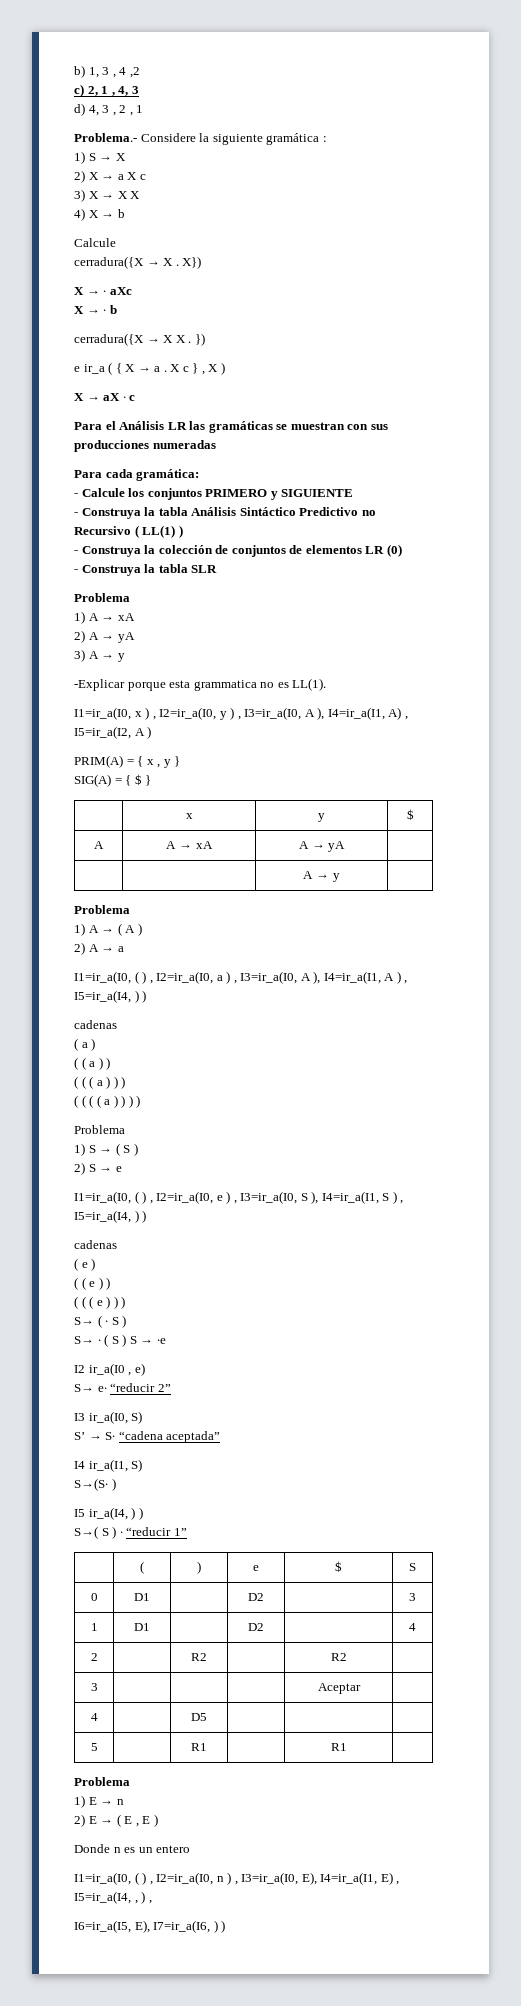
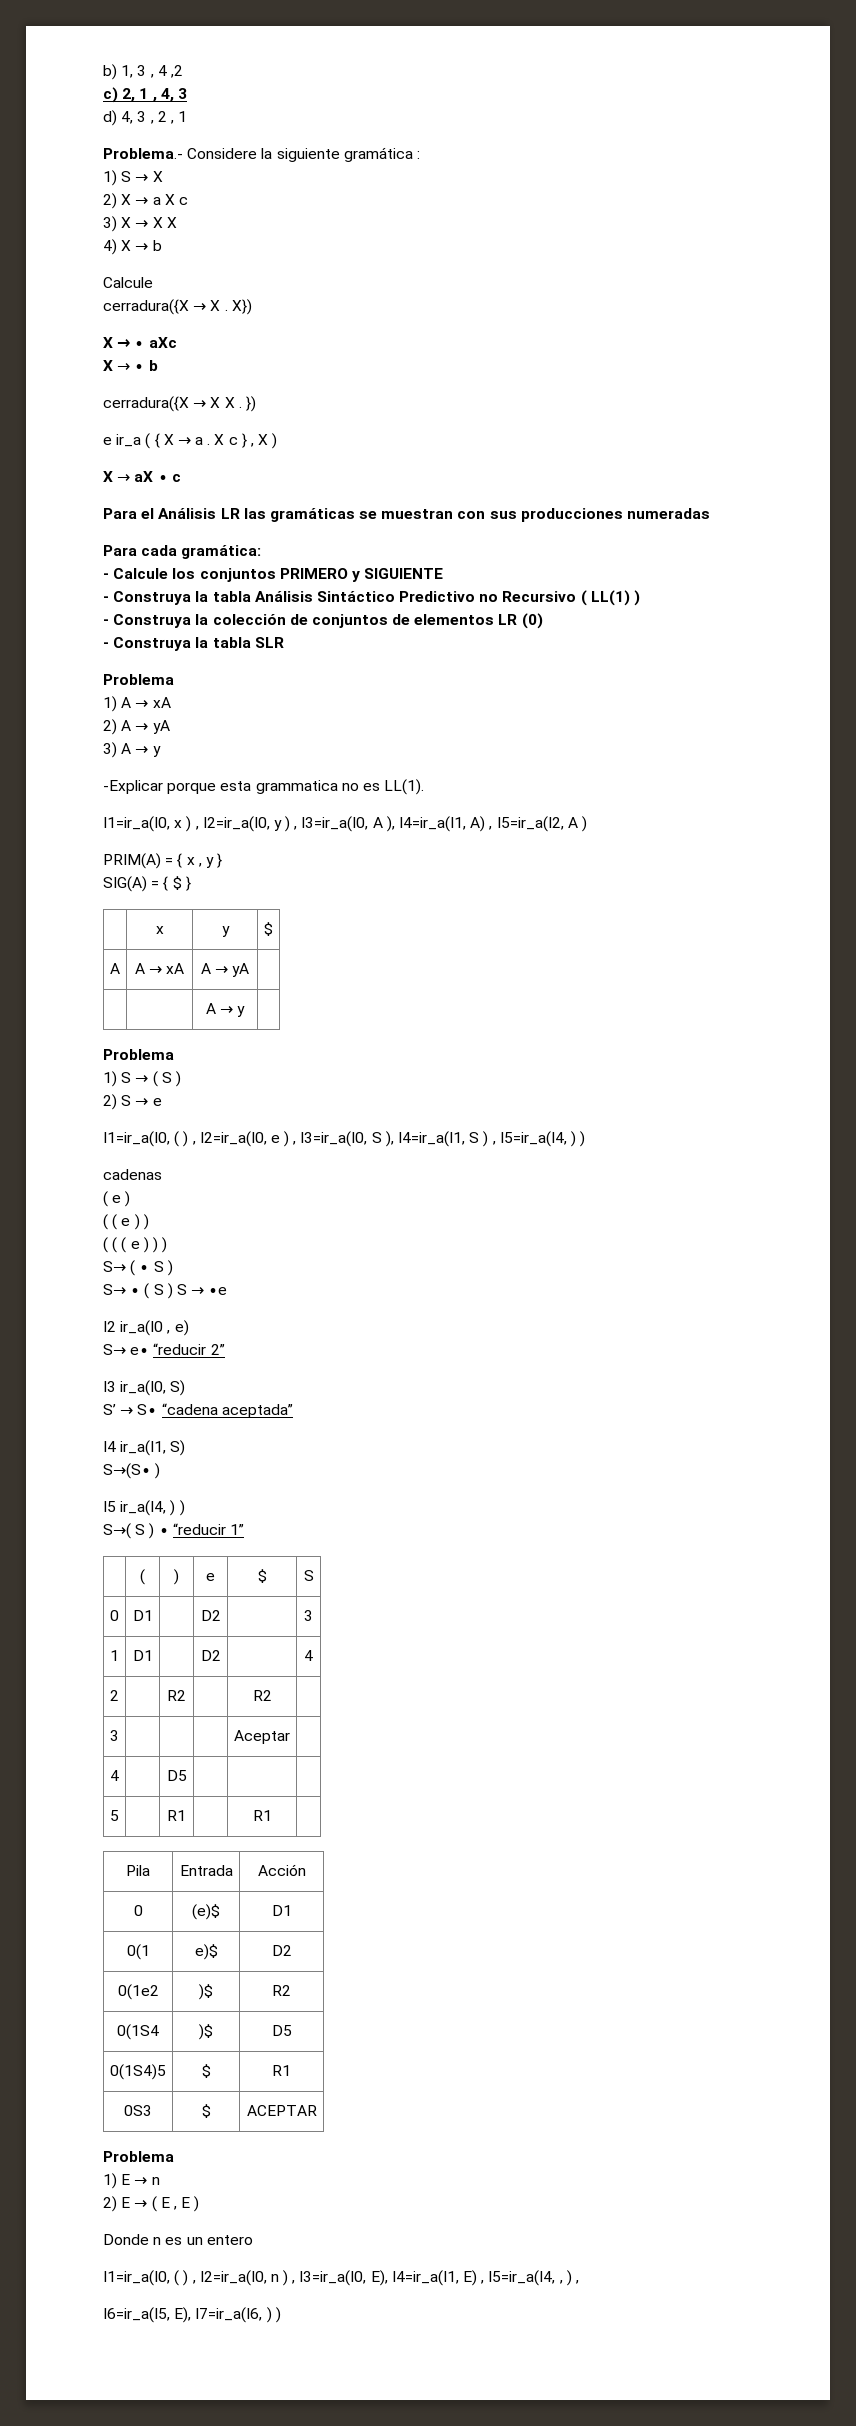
[74,923,142,936] [74,942,124,955] [74,971,408,984] [74,990,147,1003] [74,1020,117,1029] [74,1038,96,1051] [74,1057,111,1070] [74,1076,126,1089] [74,1095,141,1108] [74,1125,125,1134] // 1) A → ( A ) // 2) A → a // I1=ir_a(I0, ( ) , I2=ir_a(I0, a ) , I3=ir_a(I0, A ), I4=ir_a(I1, A ) , I5=ir_a(I4, ) ) // cadenas // ( a ) // ( ( a ) ) // ( ( ( a ) ) ) // ( ( ( ( a ) ) ) ) // Problema -> (174, 1054) none
(347, 1747) none -> [126,1865,150,1876] [179,1865,233,1876] [257,1864,306,1876] [133,1905,143,1916] [192,1904,220,1920] [271,1905,292,1916] [126,1944,150,1960] [194,1944,218,1960] [271,1945,292,1956] [117,1984,159,2000] [199,1984,213,2000] [272,1985,291,1996] [117,2024,159,2040] [199,2024,213,2040] [271,2025,292,2036] [110,2064,166,2080] [201,2064,211,2078] [272,2065,291,2076] [124,2105,152,2116] [201,2104,211,2118] [246,2105,317,2116] // Pila | Entrada | Acción // 0 | (e)$ | D1 // 0(1 | e)$ | D2 // 0(1e2 | )$ | R2 // 0(1S4 | )$ | D5 // 0(1S4)5 | $ | R1 // 0S3 | $ | ACEPTAR

